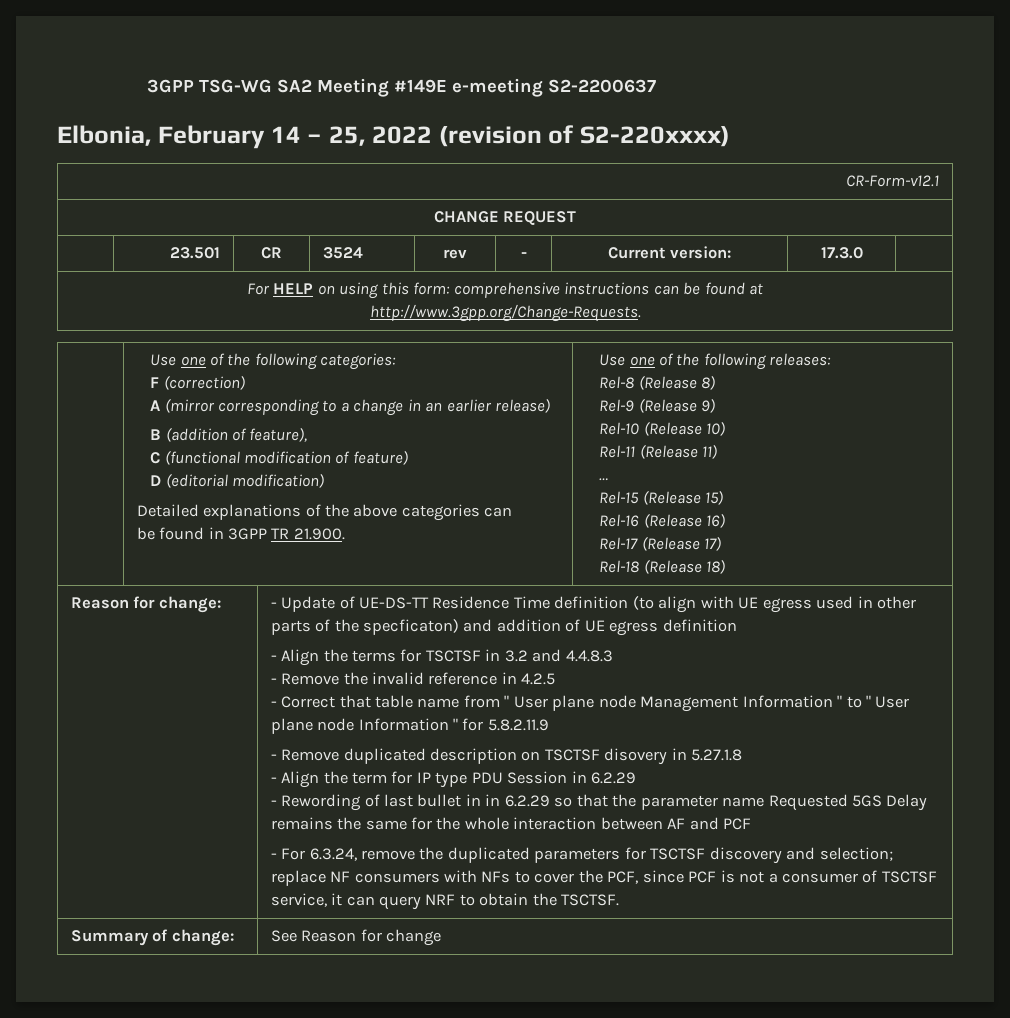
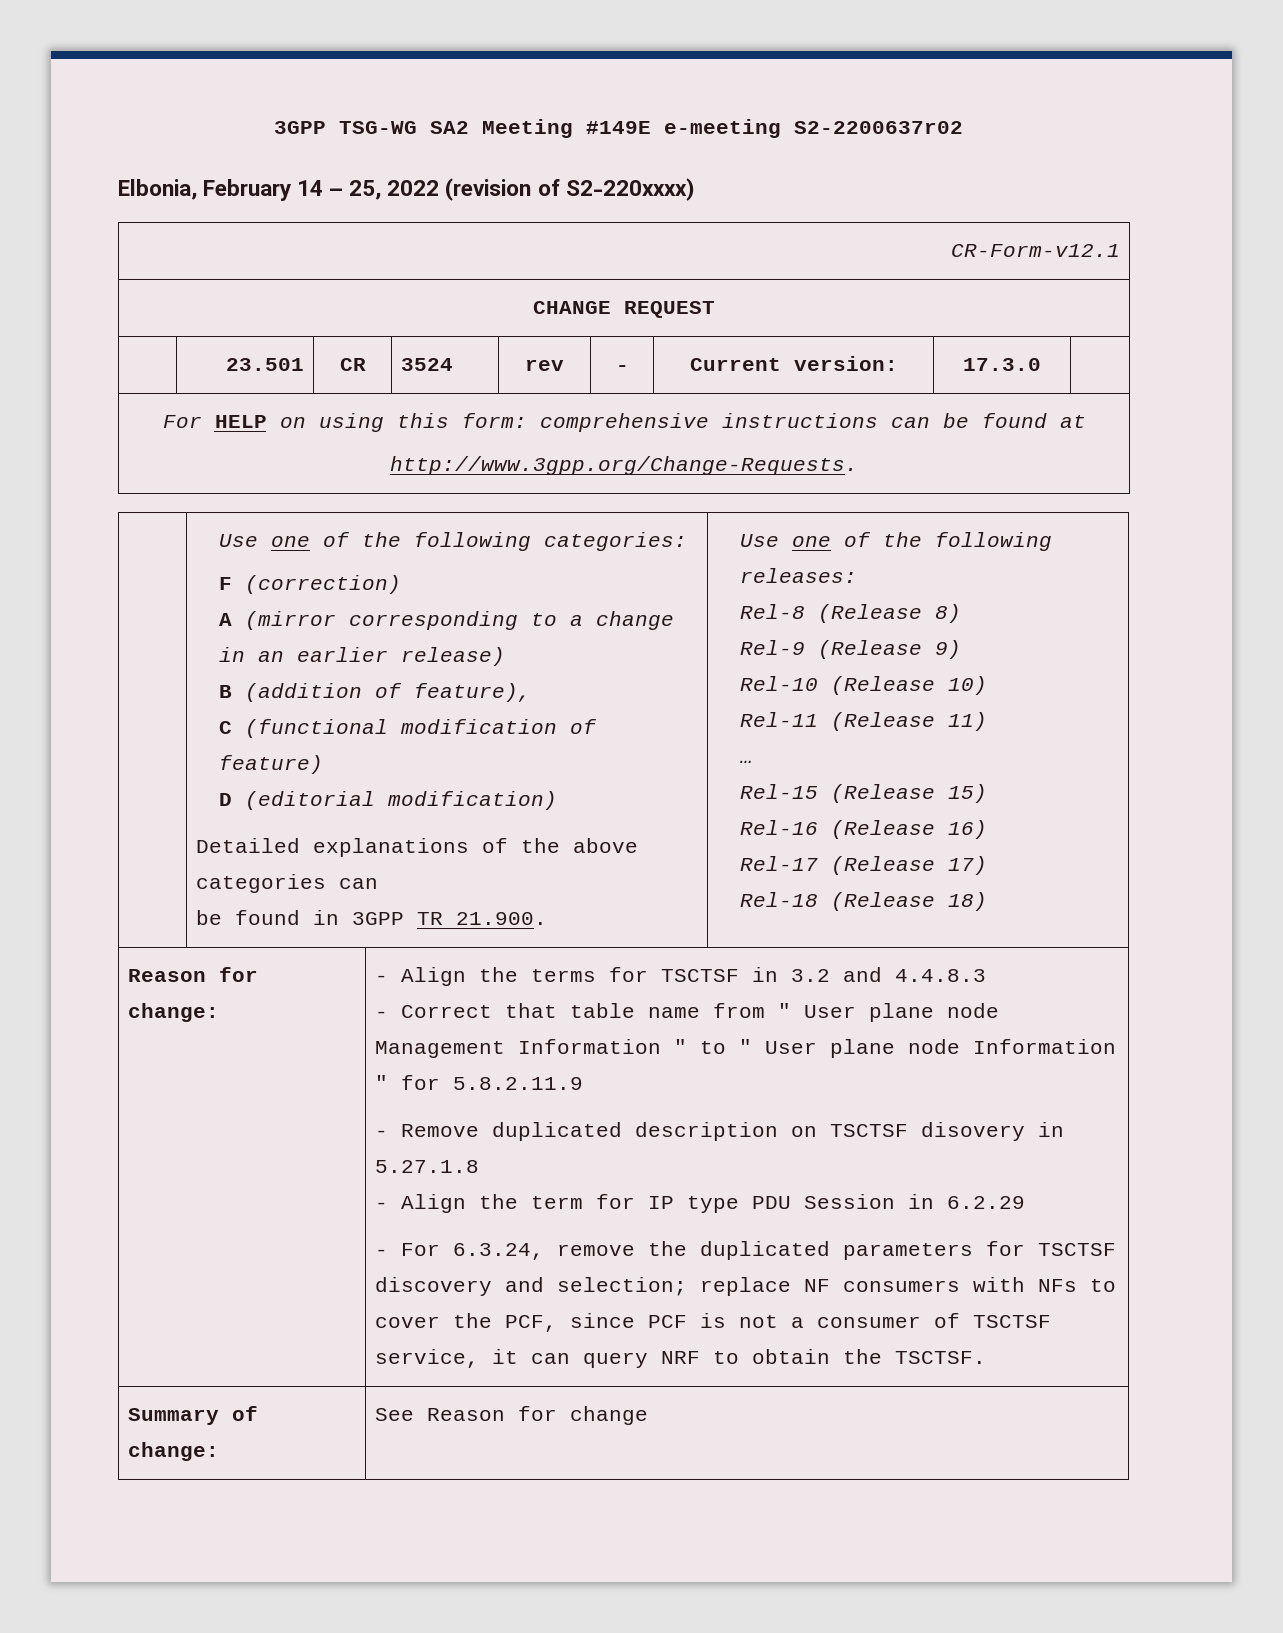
[547,79,656,93] S2-2200637 -> [793,121,963,134] S2-2200637r02
[281,596,917,613] [270,619,737,636] [270,655,277,661] Update of UE-DS-TT Residence Time definition (to align with UE egress used in other parts of the specficaton) and addition of UE egress definition // - -> (388, 978) none
[270,672,556,685] // - Remove the invalid reference in 4.2.5 -> (986, 975) none
[270,794,928,811] [270,817,752,830] // - Rewording of last bullet in in 6.2.29 so that the parameter name Requested 5GS Delay remains the same for the whole interaction between AF and PCF -> (1025, 1202) none

